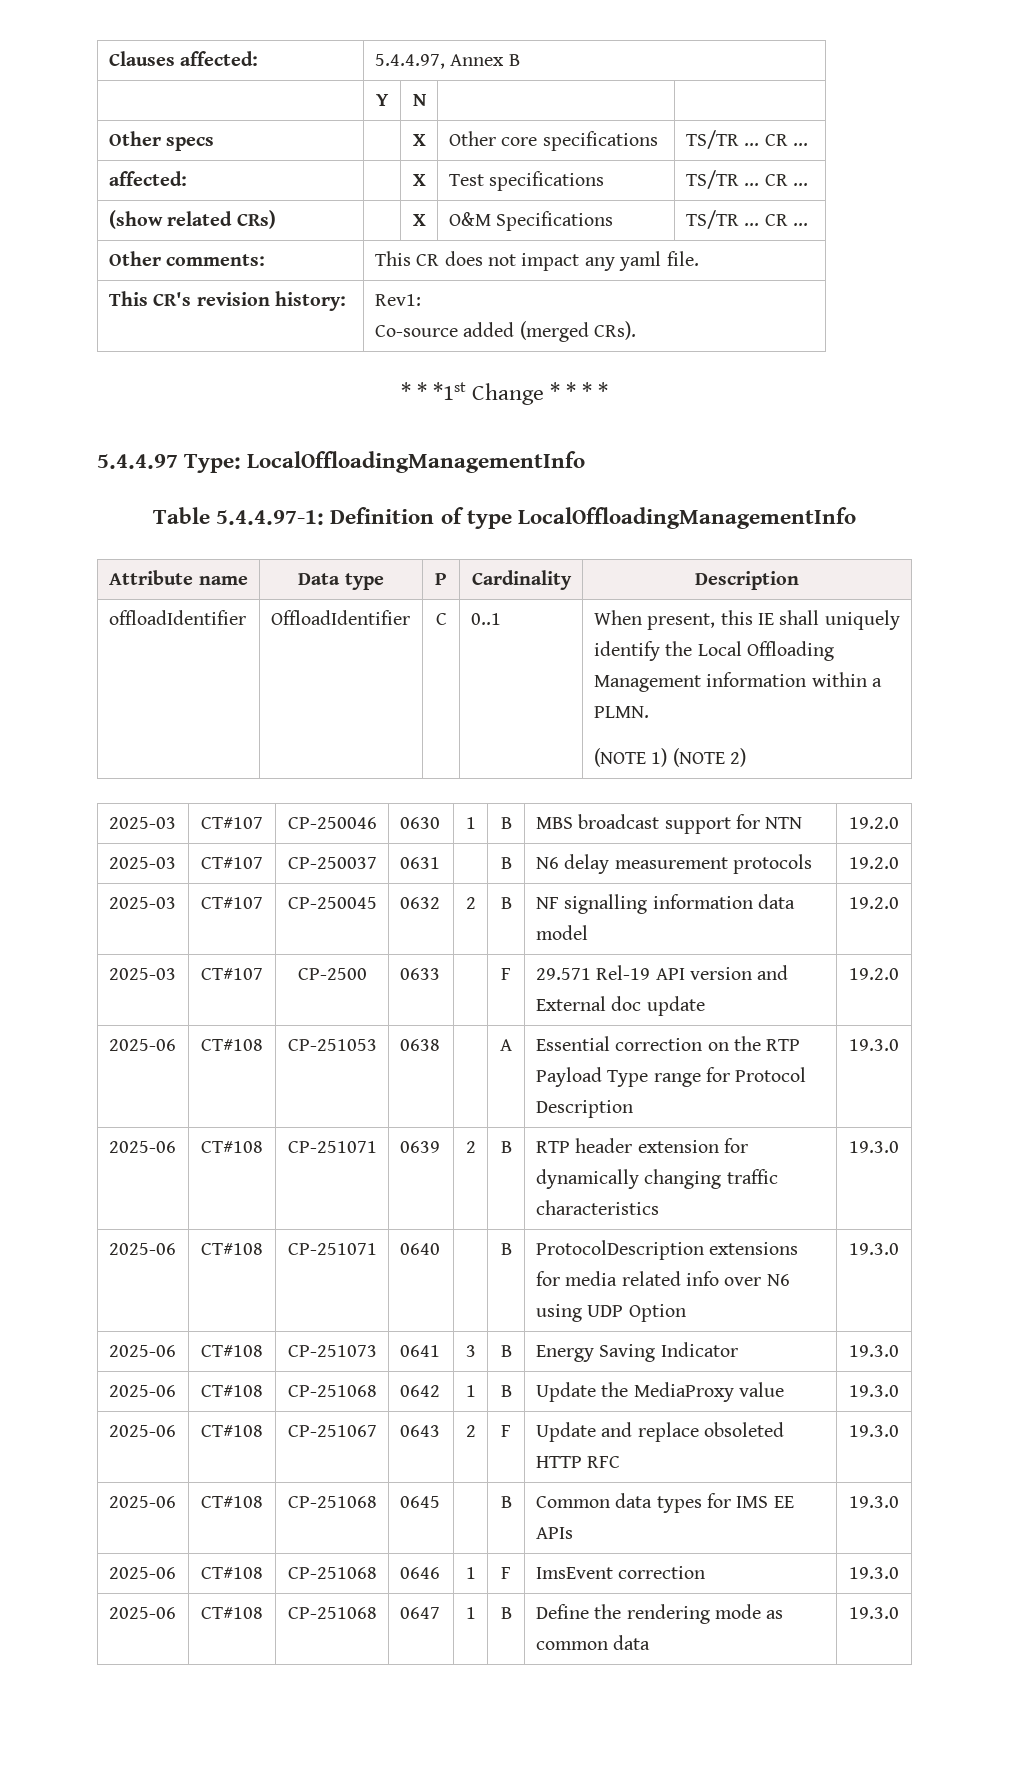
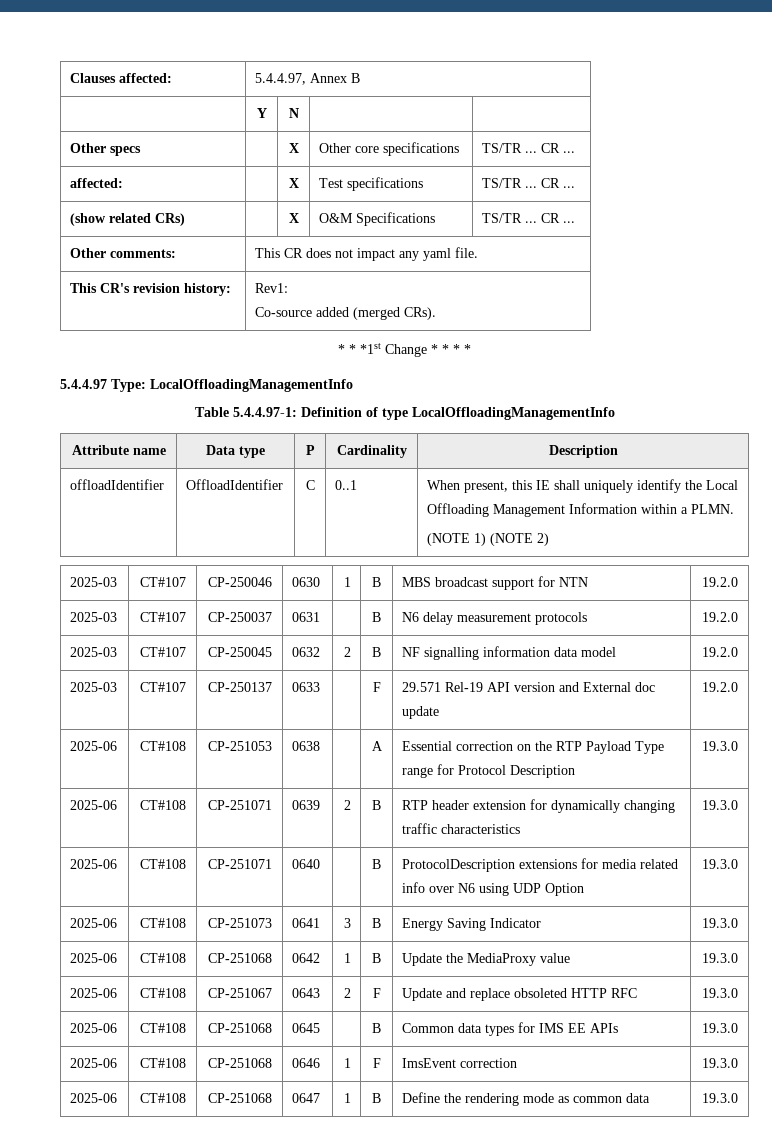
[706,672,807,687] information -> [569,503,638,514] Information
[297,968,367,980] CP-2500 -> [207,682,272,692] CP-250137

